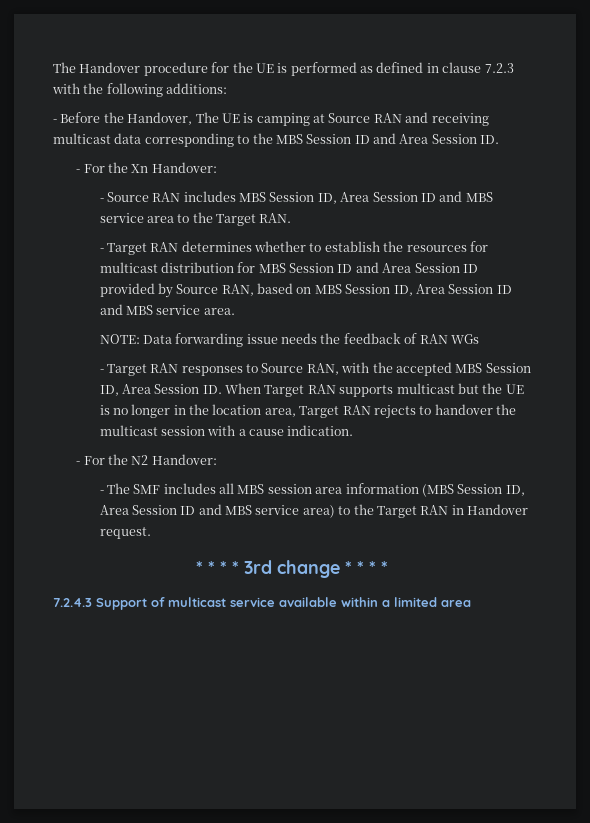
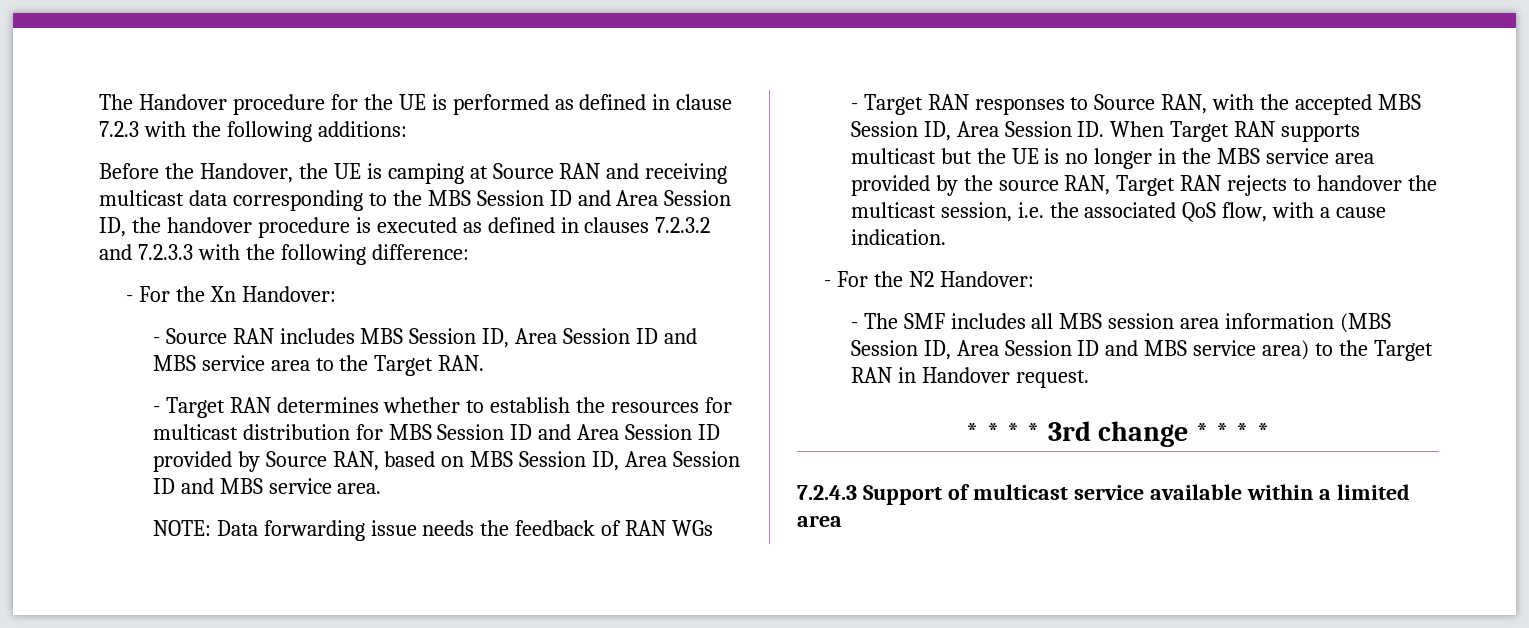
[53,119,57,123] - -> (407, 129) none
[195,112,219,123] The -> [298,163,328,179] the
[480,135,500,144] ID. -> [99,217,711,238] [99,244,469,265] ID, the handover procedure is executed as defined in clauses 7.2.3.2 and 7.2.3.3 with the following difference:
[212,404,296,417] location area, -> [1217,148,1375,164] [850,175,1111,196] MBS service area provided by the source RAN,
[160,426,205,436] session -> [940,202,1268,222] session, i.e. the associated QoS flow,

